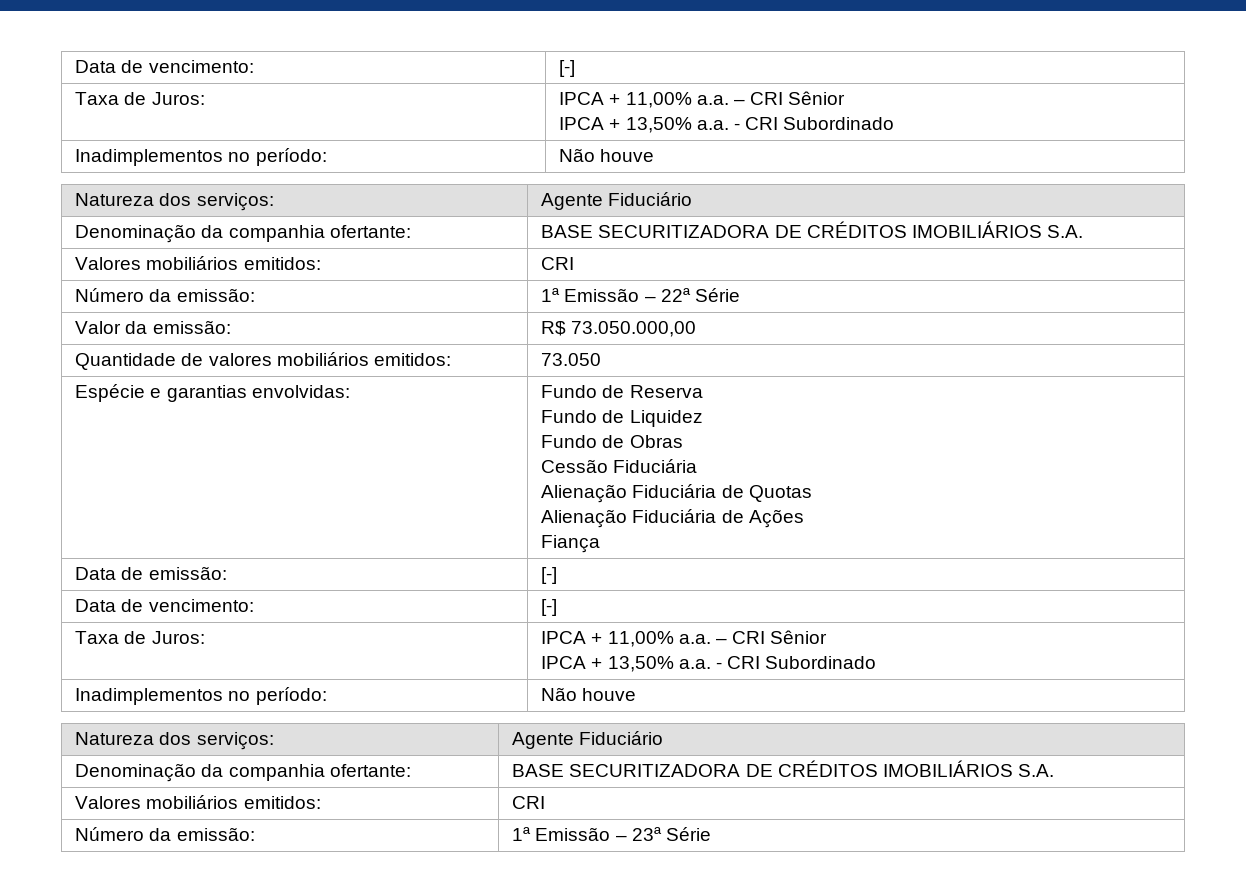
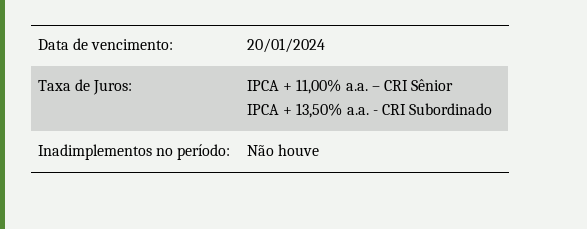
[75,60,254,73] [559,60,576,77] Data de vencimento: | [-] -> [37,38,174,50] [246,38,325,53] Data de vencimento: | 20/01/2024
[75,193,274,211] [541,192,693,210] [75,224,411,243] [541,221,1083,238] [75,256,321,270] [541,257,575,270] [75,288,255,302] [541,288,740,302] [75,320,231,334] [541,321,697,337] [75,352,451,370] [541,353,602,366] [75,384,350,402] [541,385,703,398] [541,410,703,427] [541,435,683,448] [541,459,698,473] [541,484,812,503] [541,509,804,528] [541,535,601,553] [75,566,227,580] [541,567,558,584] [75,599,254,612] [541,599,558,616] [75,631,205,644] [541,630,828,647] [541,656,877,672] [75,687,327,705] [541,687,637,701] [75,732,274,750] [512,731,664,749] [75,763,411,782] [512,760,1054,777] [75,795,321,809] [512,796,546,809] [75,827,255,841] [512,827,711,841] // Natureza dos serviços: | Agente Fiduciário // Denominação da companhia ofertante: | BASE SECURITIZADORA DE CRÉDITOS IMOBILIÁRIOS S.A. // Valores mobiliários emitidos: | CRI // Número da emissão: | 1ª Emissão – 22ª Série // Valor da emissão: | R$ 73.050.000,00 // Quantidade de valores mobiliários emitidos: | 73.050 // Espécie e garantias envolvidas: | Fundo de Reserva // Fundo de Liquidez // Fundo de Obras // Cessão Fiduciária // Alienação Fiduciária de Quotas // Alienação Fiduciária de Ações // Fiança // Data de emissão: | [-] // Data de vencimento: | [-] // Taxa de Juros: | IPCA + 11,00% a.a. – CRI Sênior // IPCA + 13,50% a.a. - CRI Subordinado // Inadimplementos no período: | Não houve // Natureza dos serviços: | Agente Fiduciário // Denominação da companhia ofertante: | BASE SECURITIZADORA DE CRÉDITOS IMOBILIÁRIOS S.A. // Valores mobiliários emitidos: | CRI // Número da emissão: | 1ª Emissão – 23ª Série -> (320, 150) none

